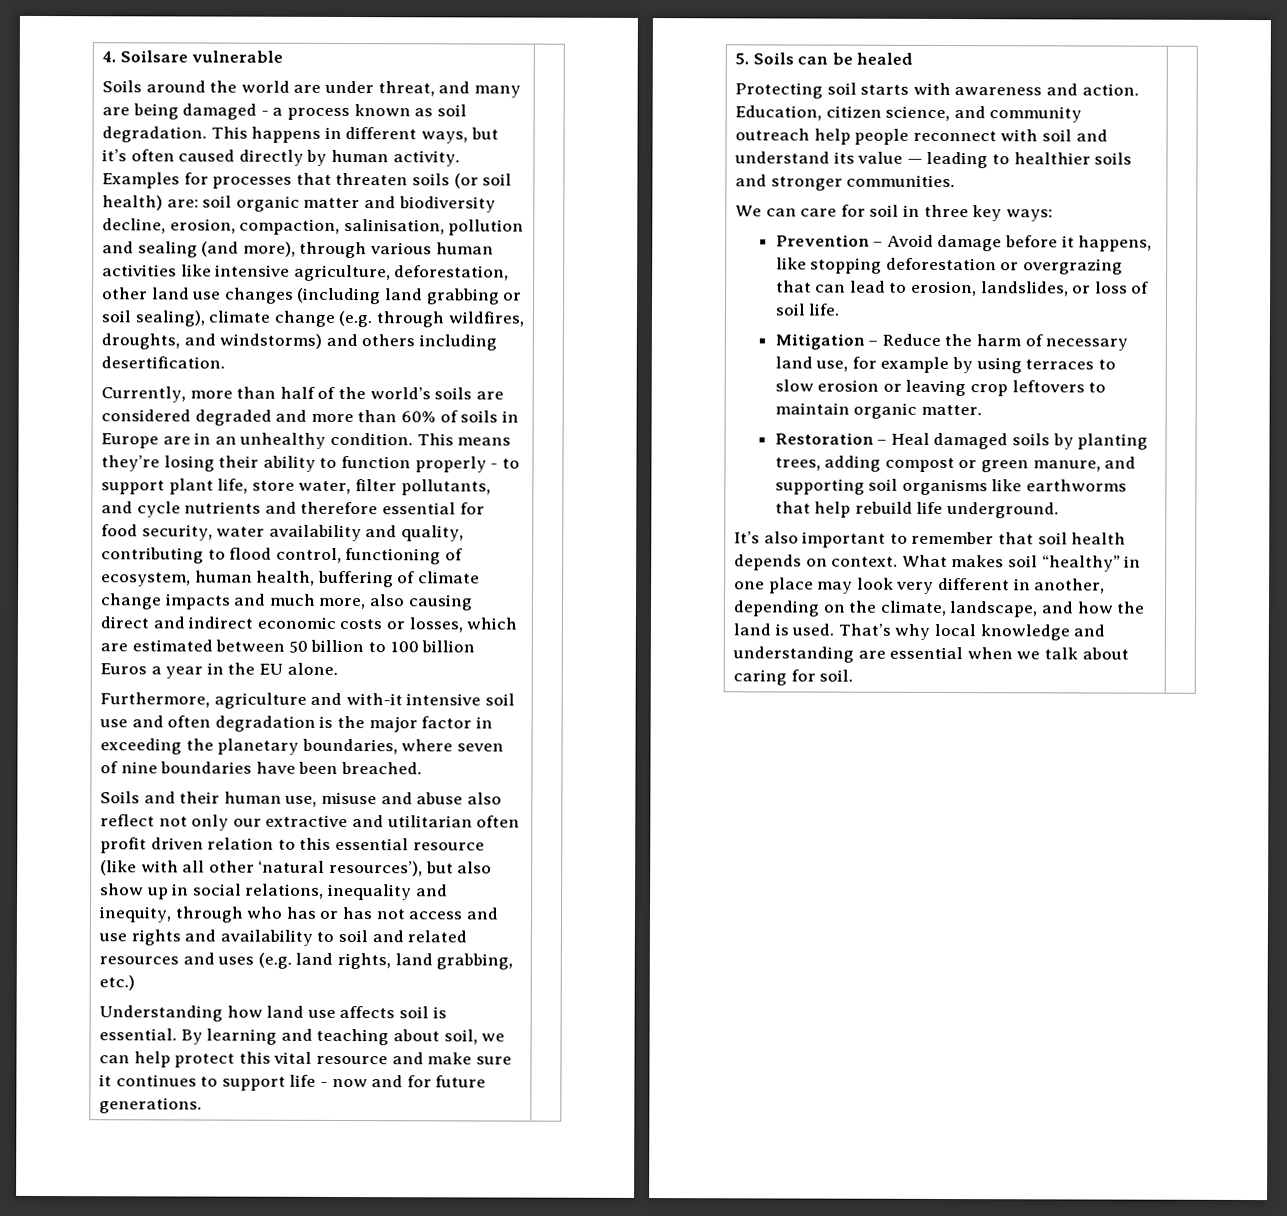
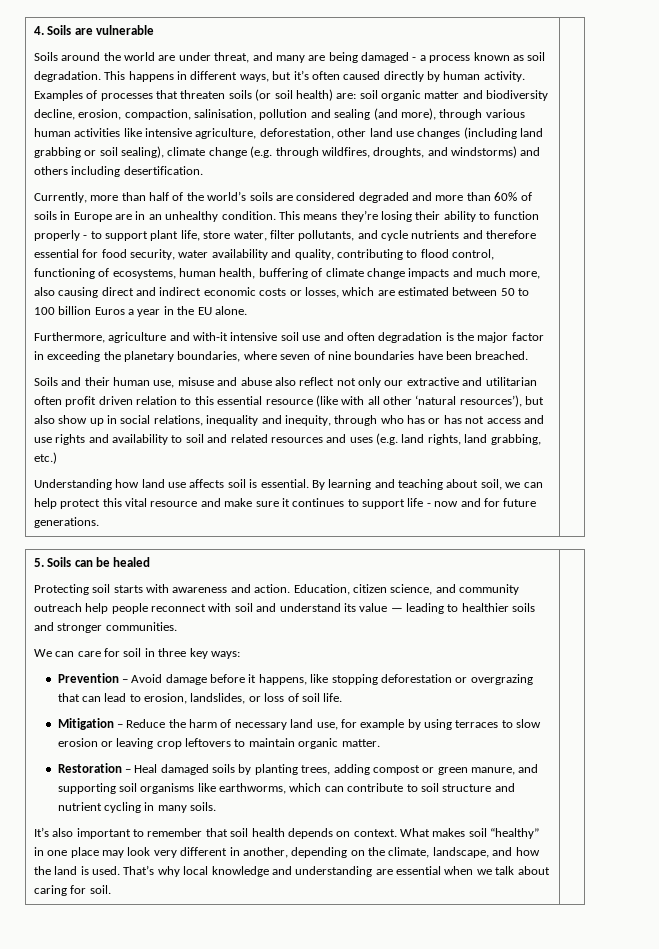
[119,50,188,63] Soilsare -> [47,25,93,35] Soils are
[183,172,209,185] for -> [86,90,98,99] of
[101,572,192,587] ecosystem, -> [112,269,176,279] ecosystems,
[310,639,365,653] billion -> (515, 292) none
[1025,479,1127,492] [774,501,1059,519] earthworms that help rebuild life underground. -> [219,783,515,794] [57,802,217,813] earthworms, which can contribute to soil structure and nutrient cycling in many soils.

